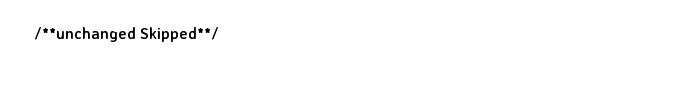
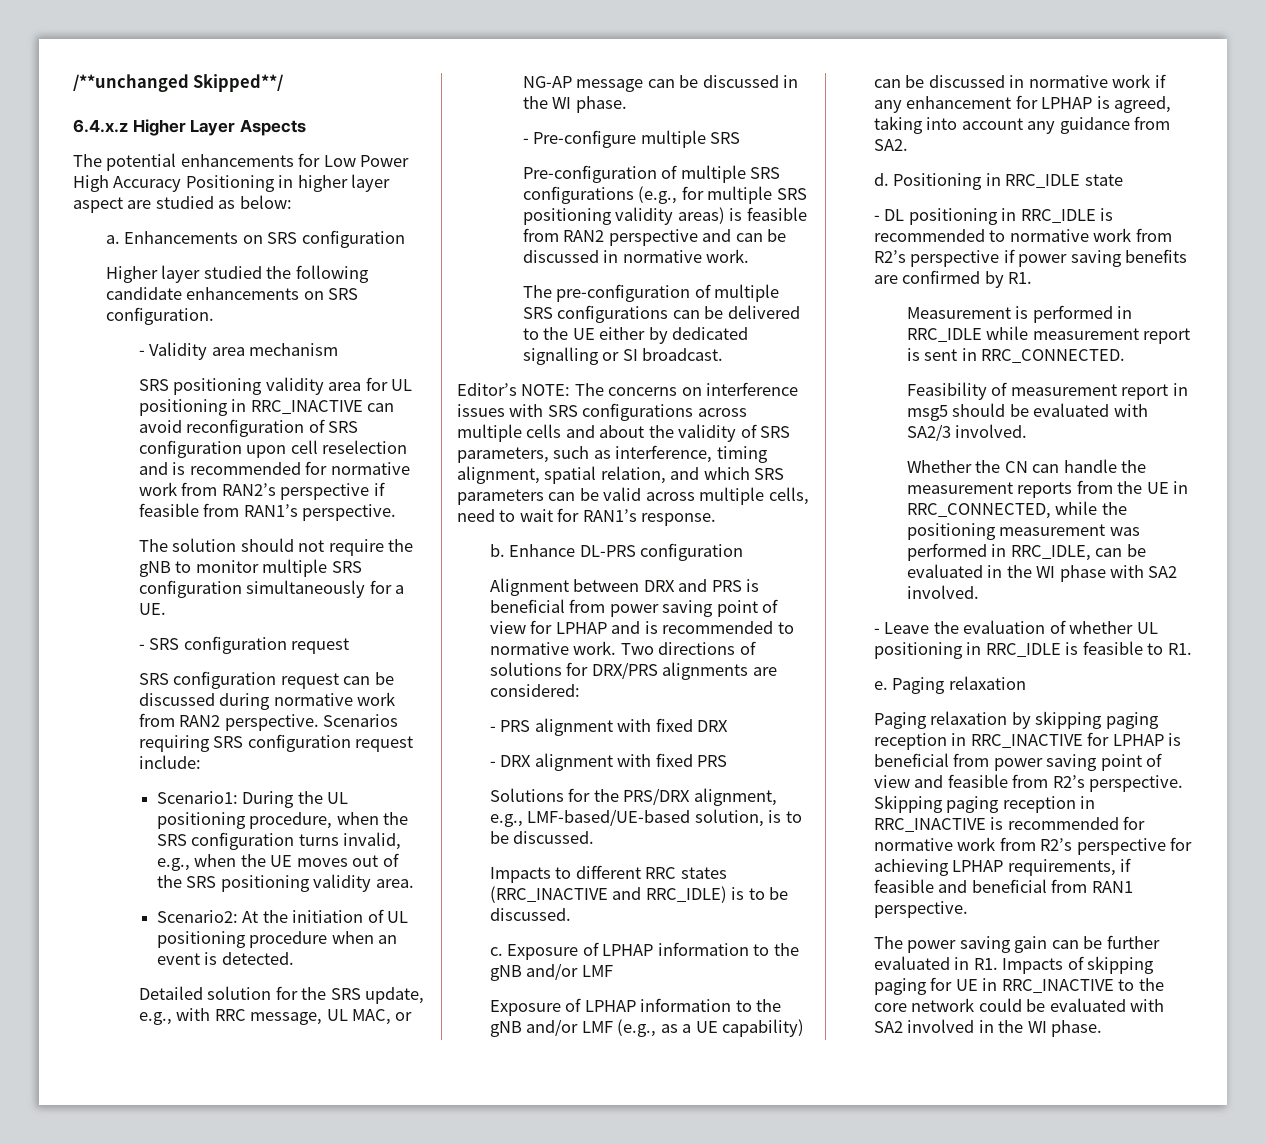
(220, 34) none -> [73,119,306,136] [73,153,410,171] [73,174,391,192] [73,195,292,213] [105,230,405,248] [105,265,369,283] [105,287,359,300] [105,307,214,325] [138,342,339,360] [138,377,412,395] [138,399,395,416] [138,419,359,437] [138,440,408,458] [138,461,410,475] [138,482,385,500] [138,503,397,521] [138,538,413,556] [138,559,362,577] [138,580,405,598] [138,603,166,615] [138,636,350,654] [138,671,394,689] [138,692,396,710] [138,713,399,731] [138,734,414,752] [138,755,201,769] [156,791,349,808] [156,812,409,829] [156,832,402,850] [156,853,399,871] [156,874,414,892] [156,909,409,923] [156,931,398,948] [156,952,294,965] [138,986,424,1004] [138,1008,413,1025] [522,75,798,92] [522,96,627,113] [522,130,741,148] [522,165,781,183] [522,186,807,204] [522,207,807,225] [522,228,786,246] [522,249,750,263] [522,284,780,302] [522,305,800,323] [522,327,748,344] [522,347,724,365] [457,382,799,396] [457,403,747,421] [457,424,791,442] [457,445,768,463] [457,466,785,484] [457,487,809,505] [457,508,717,526] [489,543,744,561] [489,578,760,596] [489,599,779,617] [489,620,794,634] [489,641,756,655] [489,662,777,680] [489,684,580,697] [489,718,729,736] [489,753,728,771] [489,788,777,806] [489,809,802,827] [489,831,595,844] [489,865,727,883] [489,886,789,903] [489,908,571,921] [489,942,799,960] [489,963,613,981] [489,998,782,1016] [489,1019,805,1037] [873,74,1166,88] [873,95,1172,113] [873,116,1171,134] [873,139,908,151] [873,173,1123,190] [873,208,1114,225] [873,228,1172,242] [873,249,1188,267] [873,270,1033,288] [906,305,1133,323] [906,326,1191,344] [906,348,1126,363] [906,382,1188,400] [906,403,1148,421] [906,424,1028,441] [906,459,1146,473] [906,480,1188,498] [906,501,1127,519] [906,523,1140,540] [906,543,1146,561] [906,564,1178,582] [906,585,979,599] [873,620,1158,634] [873,641,1192,659] [873,676,1026,694] [873,711,1159,729] [873,732,1182,750] [873,753,1163,771] [873,774,1184,792] [873,795,1096,813] [873,816,1146,832] [873,837,1193,855] [873,858,1132,876] [873,879,1133,893] [873,901,968,918] [873,935,1160,953] [873,956,1155,974] [873,977,1164,995] [873,998,1165,1012] [873,1019,1103,1037] // 6.4.x.z Higher Layer Aspects // The potential enhancements for Low Power High Accuracy Positioning in higher layer aspect are studied as below: // a. Enhancements on SRS configuration // Higher layer studied the following candidate enhancements on SRS configuration. // - Validity area mechanism // SRS positioning validity area for UL positioning in RRC_INACTIVE can avoid reconfiguration of SRS configuration upon cell reselection and is recommended for normative work from RAN2’s perspective if feasible from RAN1’s perspective. // The solution should not require the gNB to monitor multiple SRS configuration simultaneously for a UE. // - SRS configuration request // SRS configuration request can be discussed during normative work from RAN2 perspective. Scenarios requiring SRS configuration request include: // Scenario1: During the UL positioning procedure, when the SRS configuration turns invalid, e.g., when the UE moves out of the SRS positioning validity area. // Scenario2: At the initiation of UL positioning procedure when an event is detected. // Detailed solution for the SRS update, e.g., with RRC message, UL MAC, or NG-AP message can be discussed in the WI phase. // - Pre-configure multiple SRS // Pre-configuration of multiple SRS configurations (e.g., for multiple SRS positioning validity areas) is feasible from RAN2 perspective and can be discussed in normative work. // The pre-configuration of multiple SRS configurations can be delivered to the UE either by dedicated signalling or SI broadcast. // Editor’s NOTE: The concerns on interference issues with SRS configurations across multiple cells and about the validity of SRS parameters, such as interference, timing alignment, spatial relation, and which SRS parameters can be valid across multiple cells, need to wait for RAN1’s response. // b. Enhance DL-PRS configuration // Alignment between DRX and PRS is beneficial from power saving point of view for LPHAP and is recommended to normative work. Two directions of solutions for DRX/PRS alignments are considered: // - PRS alignment with fixed DRX // - DRX alignment with fixed PRS // Solutions for the PRS/DRX alignment, e.g., LMF-based/UE-based solution, is to be discussed. // Impacts to different RRC states (RRC_INACTIVE and RRC_IDLE) is to be discussed. // c. Exposure of LPHAP information to the gNB and/or LMF // Exposure of LPHAP information to the gNB and/or LMF (e.g., as a UE capability) can be discussed in normative work if any enhancement for LPHAP is agreed, taking into account any guidance from SA2. // d. Positioning in RRC_IDLE state // - DL positioning in RRC_IDLE is recommended to normative work from R2’s perspective if power saving benefits are confirmed by R1. // Measurement is performed in RRC_IDLE while measurement report is sent in RRC_CONNECTED. // Feasibility of measurement report in msg5 should be evaluated with SA2/3 involved. // Whether the CN can handle the measurement reports from the UE in RRC_CONNECTED, while the positioning measurement was performed in RRC_IDLE, can be evaluated in the WI phase with SA2 involved. // - Leave the evaluation of whether UL positioning in RRC_IDLE is feasible to R1. // e. Paging relaxation // Paging relaxation by skipping paging reception in RRC_INACTIVE for LPHAP is beneficial from power saving point of view and feasible from R2’s perspective. Skipping paging reception in RRC_INACTIVE is recommended for normative work from R2’s perspective for achieving LPHAP requirements, if feasible and beneficial from RAN1 perspective. // The power saving gain can be further evaluated in R1. Impacts of skipping paging for UE in RRC_INACTIVE to the core network could be evaluated with SA2 involved in the WI phase.

